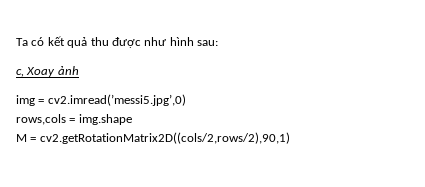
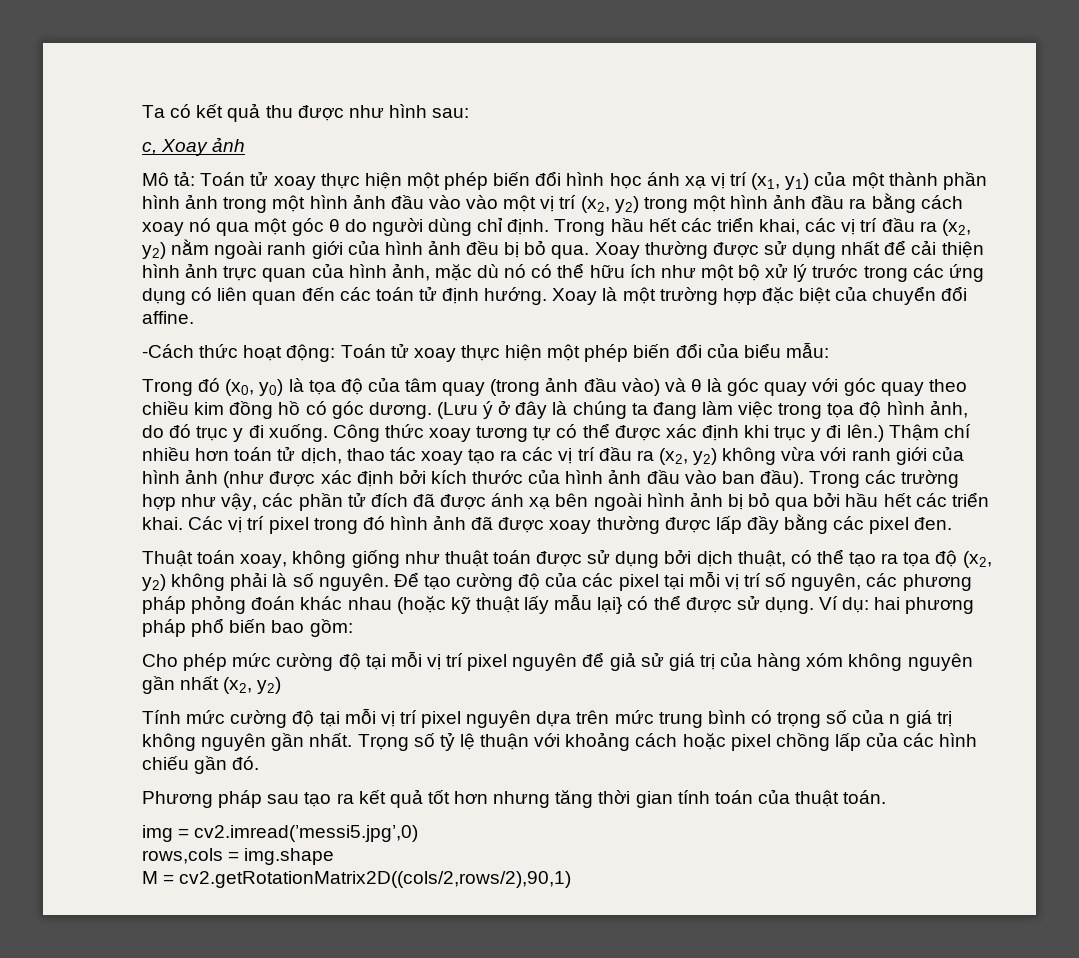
(79, 70) none -> [142,171,987,190] [142,193,963,213] [142,217,971,236] [142,239,984,259] [142,263,984,282] [142,286,968,305] [142,311,194,324] [142,342,829,362] [142,377,967,396] [142,400,968,419] [142,423,971,442] [142,446,964,465] [142,469,960,488] [142,492,989,511] [142,514,953,534] [142,549,992,568] [142,571,972,591] [142,594,975,614] [142,618,353,637] [142,651,973,671] [142,676,282,694] [142,708,952,728] [142,732,978,751] [142,756,260,774] [142,789,887,808] // Mô tả: Toán tử xoay thực hiện một phép biến đổi hình học ánh xạ vị trí (x1, y1) của một thành phần hình ảnh trong một hình ảnh đầu vào vào một vị trí (x2, y2) trong một hình ảnh đầu ra bằng cách xoay nó qua một góc θ do người dùng chỉ định. Trong hầu hết các triển khai, các vị trí đầu ra (x2, y2) nằm ngoài ranh giới của hình ảnh đều bị bỏ qua. Xoay thường được sử dụng nhất để cải thiện hình ảnh trực quan của hình ảnh, mặc dù nó có thể hữu ích như một bộ xử lý trước trong các ứng dụng có liên quan đến các toán tử định hướng. Xoay là một trường hợp đặc biệt của chuyển đổi affine. // -Cách thức hoạt động: Toán tử xoay thực hiện một phép biến đổi của biểu mẫu: // Trong đó (x0, y0) là tọa độ của tâm quay (trong ảnh đầu vào) và θ là góc quay với góc quay theo chiều kim đồng hồ có góc dương. (Lưu ý ở đây là chúng ta đang làm việc trong tọa độ hình ảnh, do đó trục y đi xuống. Công thức xoay tương tự có thể được xác định khi trục y đi lên.) Thậm chí nhiều hơn toán tử dịch, thao tác xoay tạo ra các vị trí đầu ra (x2, y2) không vừa với ranh giới của hình ảnh (như được xác định bởi kích thước của hình ảnh đầu vào ban đầu). Trong các trường hợp như vậy, các phần tử đích đã được ánh xạ bên ngoài hình ảnh bị bỏ qua bởi hầu hết các triển khai. Các vị trí pixel trong đó hình ảnh đã được xoay thường được lấp đầy bằng các pixel đen. // Thuật toán xoay, không giống như thuật toán được sử dụng bởi dịch thuật, có thể tạo ra tọa độ (x2, y2) không phải là số nguyên. Để tạo cường độ của các pixel tại mỗi vị trí số nguyên, các phương pháp phỏng đoán khác nhau (hoặc kỹ thuật lấy mẫu lại} có thể được sử dụng. Ví dụ: hai phương pháp phổ biến bao gồm: // Cho phép mức cường độ tại mỗi vị trí pixel nguyên để giả sử giá trị của hàng xóm không nguyên gần nhất (x2, y2) // Tính mức cường độ tại mỗi vị trí pixel nguyên dựa trên mức trung bình có trọng số của n giá trị không nguyên gần nhất. Trọng số tỷ lệ thuận với khoảng cách hoặc pixel chồng lấp của các hình chiếu gần đó. // Phương pháp sau tạo ra kết quả tốt hơn nhưng tăng thời gian tính toán của thuật toán.

